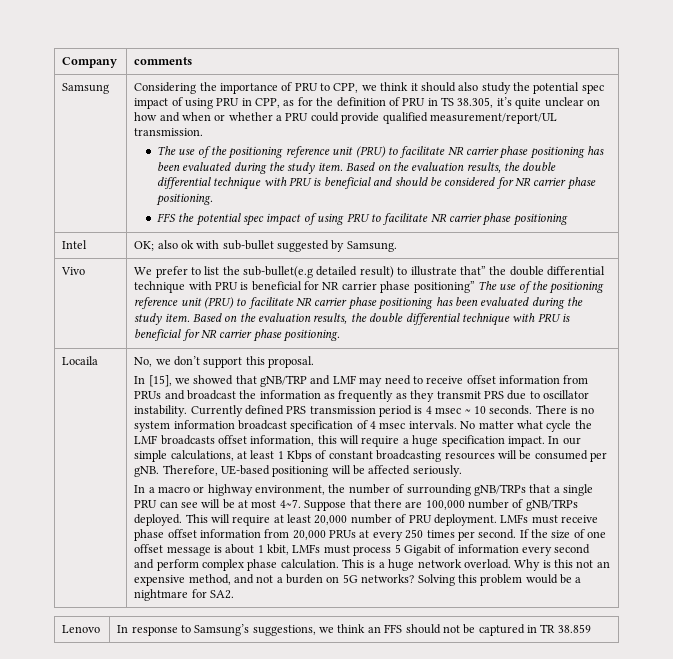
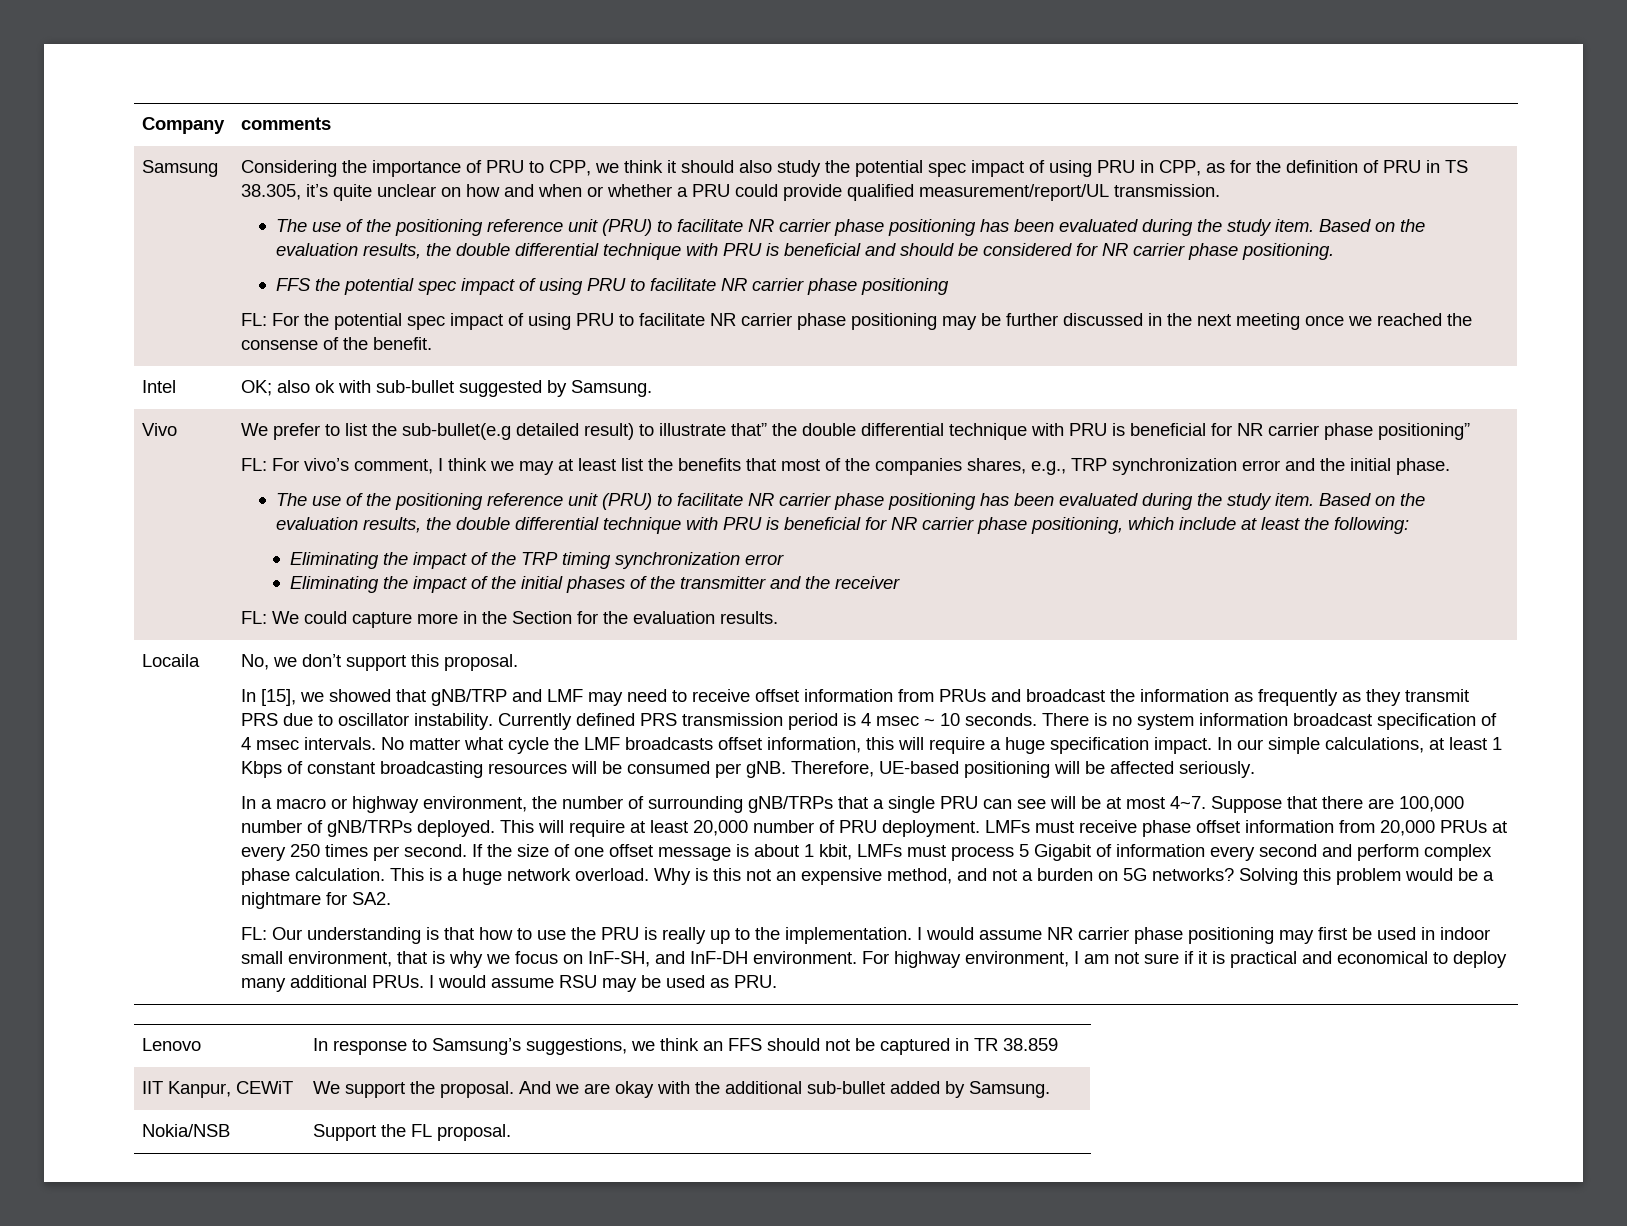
(568, 219) none -> [241,313,1473,330] [241,337,433,350] // FL: For the potential spec impact of using PRU to facilitate NR carrier phase positioning may be further discussed in the next meeting once we reached the consense of the benefit.
(475, 287) none -> [241,458,1451,475] // FL: For vivo’s comment, I think we may at least list the benefits that most of the companies shares, e.g., TRP synchronization error and the initial phase. //
[282,329,340,342] positioning. -> [1030,517,1409,534] [289,552,784,569] [289,576,900,593] [241,611,779,628] positioning, which include at least the following: // Eliminating the impact of the TRP timing synchronization error // Eliminating the impact of the initial phases of the transmitter and the receiver // FL: We could capture more in the Section for the evaluation results.
(234, 594) none -> [241,927,1491,944] [241,951,1508,968] [241,975,778,992] // FL: Our understanding is that how to use the PRU is really up to the implementation. I would assume NR carrier phase positioning may first be used in indoor small environment, that is why we focus on InF-SH, and InF-DH environment. For highway environment, I am not sure if it is practical and economical to deploy many additional PRUs. I would assume RSU may be used as PRU.
(591, 628) none -> [142,1081,294,1098] [313,1081,1051,1098] [142,1124,231,1137] [313,1124,512,1141] // IIT Kanpur, CEWiT | We support the proposal. And we are okay with the additional sub-bullet added by Samsung. // Nokia/NSB | Support the FL proposal.

